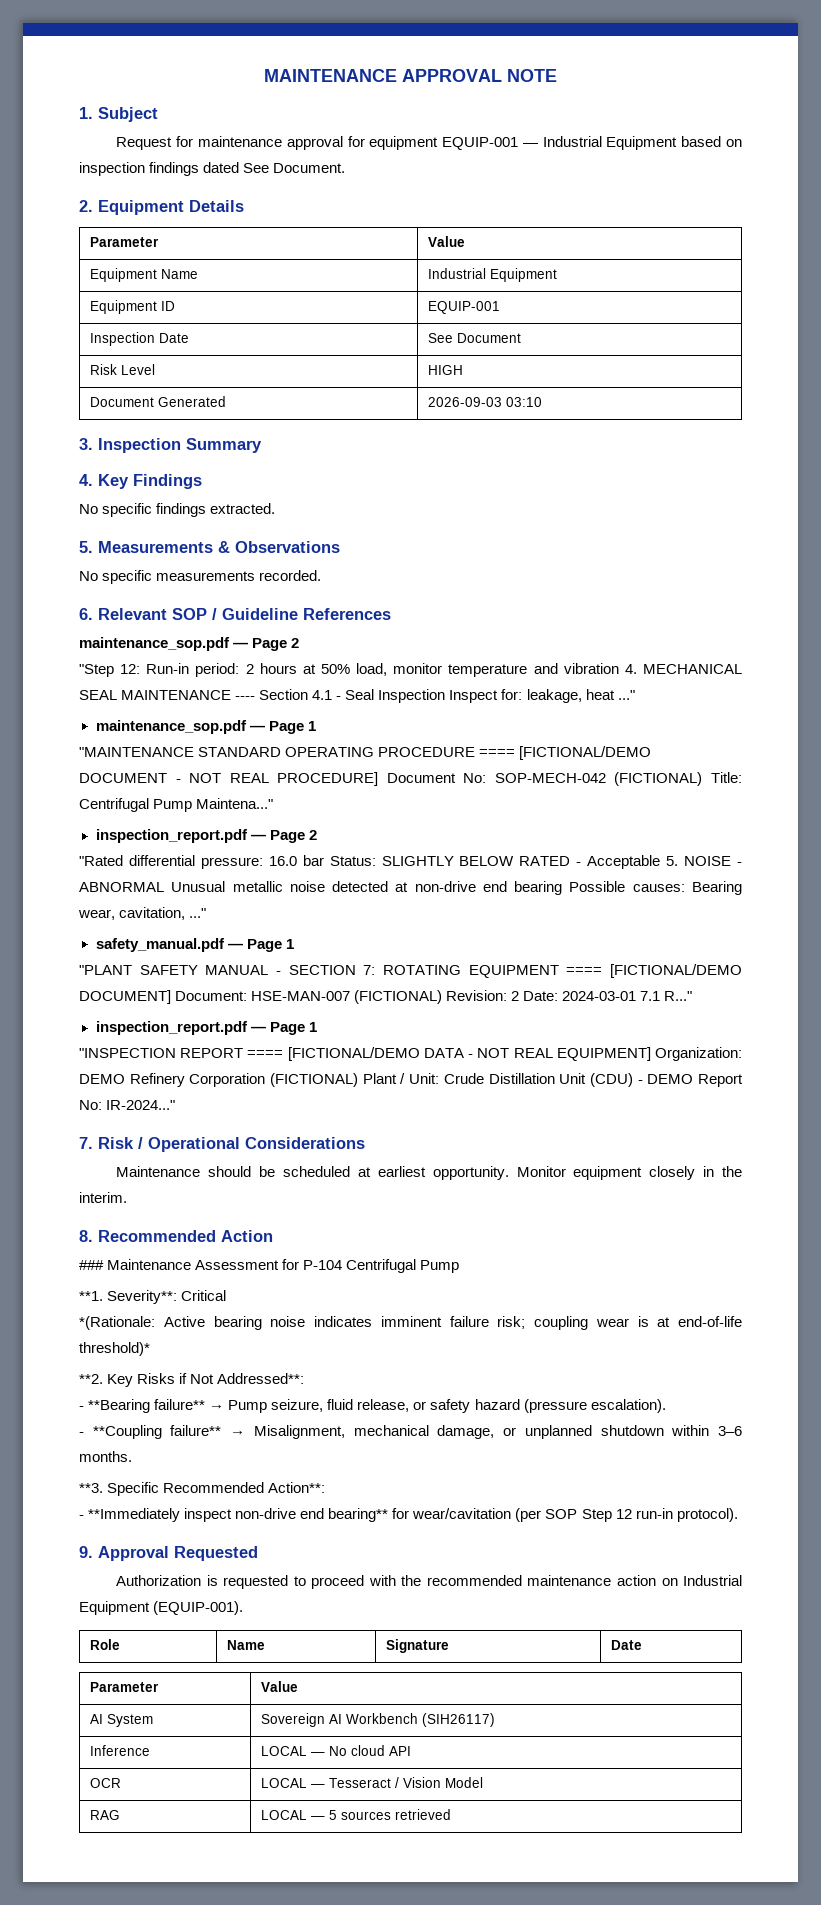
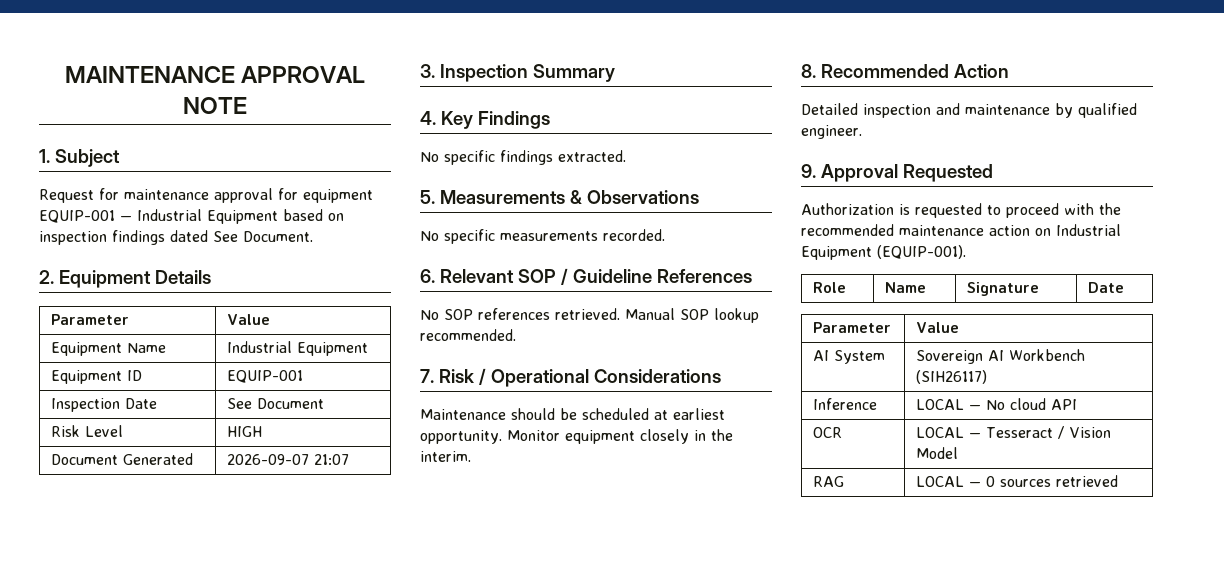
[427,397,542,407] 2026-09-03 03:10 -> [227,454,350,465] 2026-09-07 21:07
[79,637,300,651] [79,663,742,677] [79,689,635,703] [95,720,316,734] [79,746,652,760] [79,772,742,786] [79,798,274,812] [95,829,317,843] [79,855,742,869] [79,881,742,895] [78,907,207,920] [95,938,294,952] [79,964,742,978] [79,990,693,1004] [95,1021,317,1035] [79,1047,742,1061] [79,1073,744,1087] [79,1100,176,1110] maintenance_sop.pdf — Page 2 // "Step 12: Run-in period: 2 hours at 50% load, monitor temperature and vibration 4. MECHANICAL SEAL MAINTENANCE ---- Section 4.1 - Seal Inspection Inspect for: leakage, heat ..." // maintenance_sop.pdf — Page 1 // "MAINTENANCE STANDARD OPERATING PROCEDURE ==== [FICTIONAL/DEMO DOCUMENT - NOT REAL PROCEDURE] Document No: SOP-MECH-042 (FICTIONAL) Title: Centrifugal Pump Maintena..." // inspection_report.pdf — Page 2 // "Rated differential pressure: 16.0 bar Status: SLIGHTLY BELOW RATED - Acceptable 5. NOISE - ABNORMAL Unusual metallic noise detected at non-drive end bearing Possible causes: Bearing wear, cavitation, ..." // safety_manual.pdf — Page 1 // "PLANT SAFETY MANUAL - SECTION 7: ROTATING EQUIPMENT ==== [FICTIONAL/DEMO DOCUMENT] Document: HSE-MAN-007 (FICTIONAL) Revision: 2 Date: 2024-03-01 7.1 R..." // inspection_report.pdf — Page 1 // "INSPECTION REPORT ==== [FICTIONAL/DEMO DATA - NOT REAL EQUIPMENT] Organization: DEMO Refinery Corporation (FICTIONAL) Plant / Unit: Crude Distillation Unit (CDU) - DEMO Report No: IR-2024..." -> [420,308,759,323] [420,329,516,341] No SOP references retrieved. Manual SOP lookup recommended.
[79,1259,460,1273] [79,1290,227,1304] [79,1316,742,1330] [79,1342,150,1356] [79,1373,305,1387] [79,1399,666,1413] [79,1425,743,1439] [79,1451,132,1462] [79,1482,326,1496] [79,1508,738,1522] ### Maintenance Assessment for P-104 Centrifugal Pump // **1. Severity**: Critical // *(Rationale: Active bearing noise indicates imminent failure risk; coupling wear is at end-of-life threshold)* // **2. Key Risks if Not Addressed**: // - **Bearing failure** → Pump seizure, fluid release, or safety hazard (pressure escalation). // - **Coupling failure** → Misalignment, mechanical damage, or unplanned shutdown within 3–6 months. // **3. Specific Recommended Action**: // - **Immediately inspect non-drive end bearing** for wear/cavitation (per SOP Step 12 run-in protocol). -> [801,103,1137,118] [801,125,862,139] Detailed inspection and maintenance by qualified engineer.
[328,1810,337,1820] 5 -> [986,476,996,487] 0

